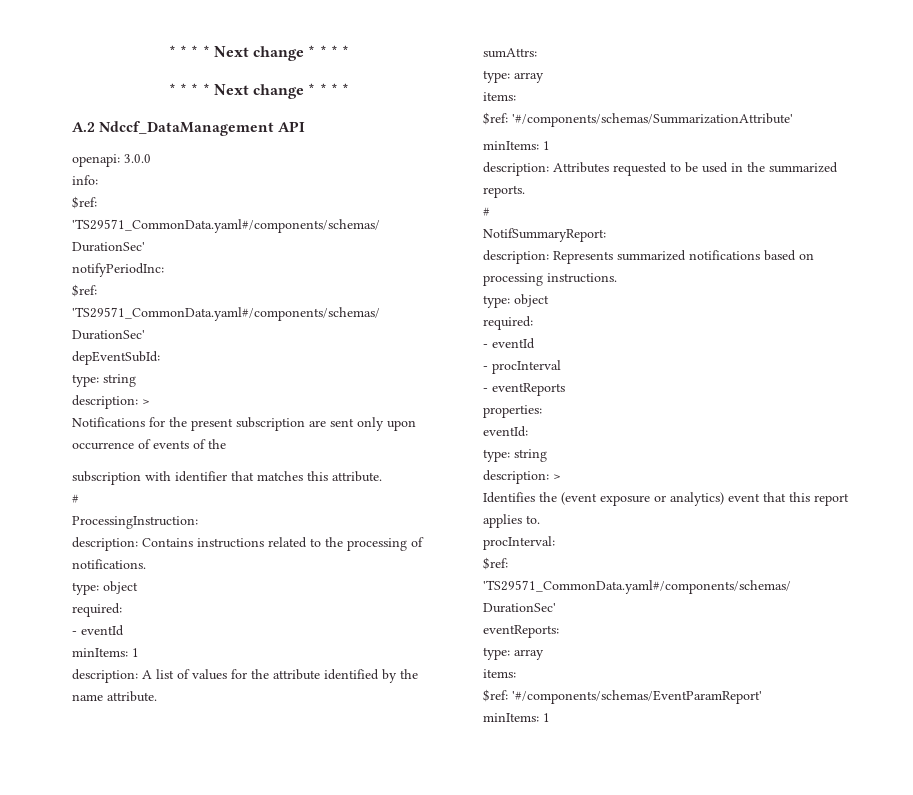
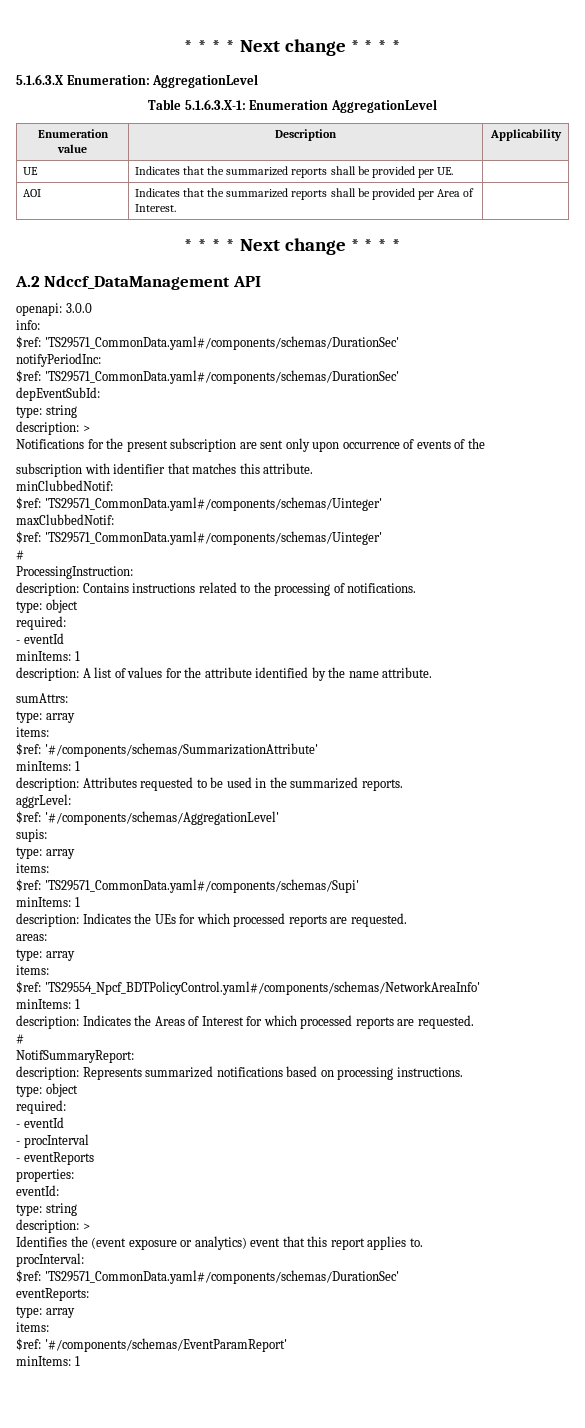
(350, 51) none -> [16,74,259,88] [148,99,437,113] [37,129,109,138] [57,144,87,153] [275,129,337,141] [489,129,562,141] [23,167,39,175] [135,166,454,178] [23,189,42,197] [135,188,475,200] [135,204,177,212] // 5.1.6.3.X Enumeration: AggregationLevel // Table 5.1.6.3.X-1: Enumeration AggregationLevel // Enumeration value | Description | Applicability // UE | Indicates that the summarized reports shall be provided per UE. | // AOI | Indicates that the summarized reports shall be provided per Area of Interest. |
(382, 476) none -> [16,480,113,491] [16,497,382,511] [16,514,114,525] [16,531,382,545] // minClubbedNotif: // $ref: 'TS29571_CommonData.yaml#/components/schemas/Uinteger' // maxClubbedNotif: // $ref: 'TS29571_CommonData.yaml#/components/schemas/Uinteger'
(525, 191) none -> [16,794,71,808] [16,811,279,825] [16,829,47,842] [16,847,75,859] [16,863,49,873] [16,879,359,893] [16,897,80,907] [16,913,407,927] [16,934,47,941] [16,949,75,961] [16,965,49,975] [16,981,480,995] [16,999,80,1009] [16,1015,474,1029] // aggrLevel: // $ref: '#/components/schemas/AggregationLevel' // supis: // type: array // items: // $ref: 'TS29571_CommonData.yaml#/components/schemas/Supi' // minItems: 1 // description: Indicates the UEs for which processed reports are requested. // areas: // type: array // items: // $ref: 'TS29554_Npcf_BDTPolicyControl.yaml#/components/schemas/NetworkAreaInfo' // minItems: 1 // description: Indicates the Areas of Interest for which processed reports are requested.

